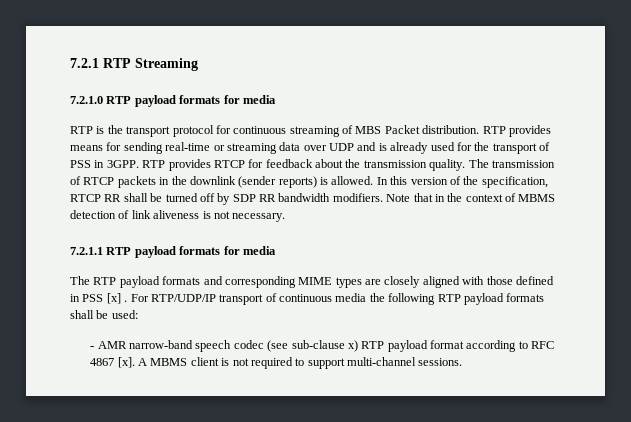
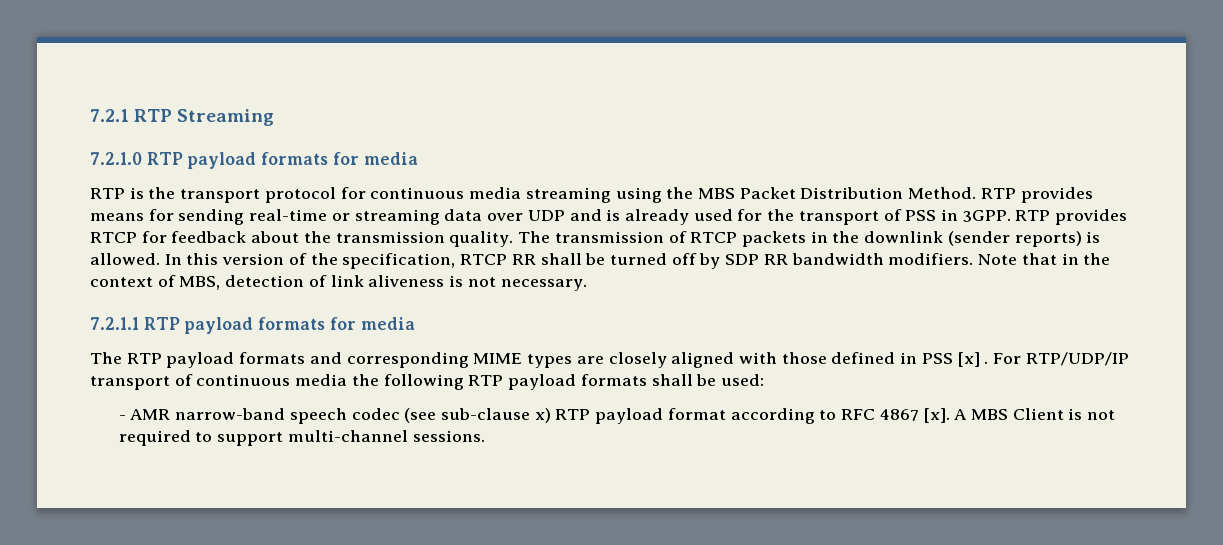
[289,125,480,137] streaming of MBS Packet distribution. -> [469,187,977,203] media streaming using the MBS Packet Distribution Method.
[518,194,556,202] MBMS -> [179,276,221,290] MBS,
[150,357,219,366] MBMS client -> [971,408,1064,420] MBS Client

